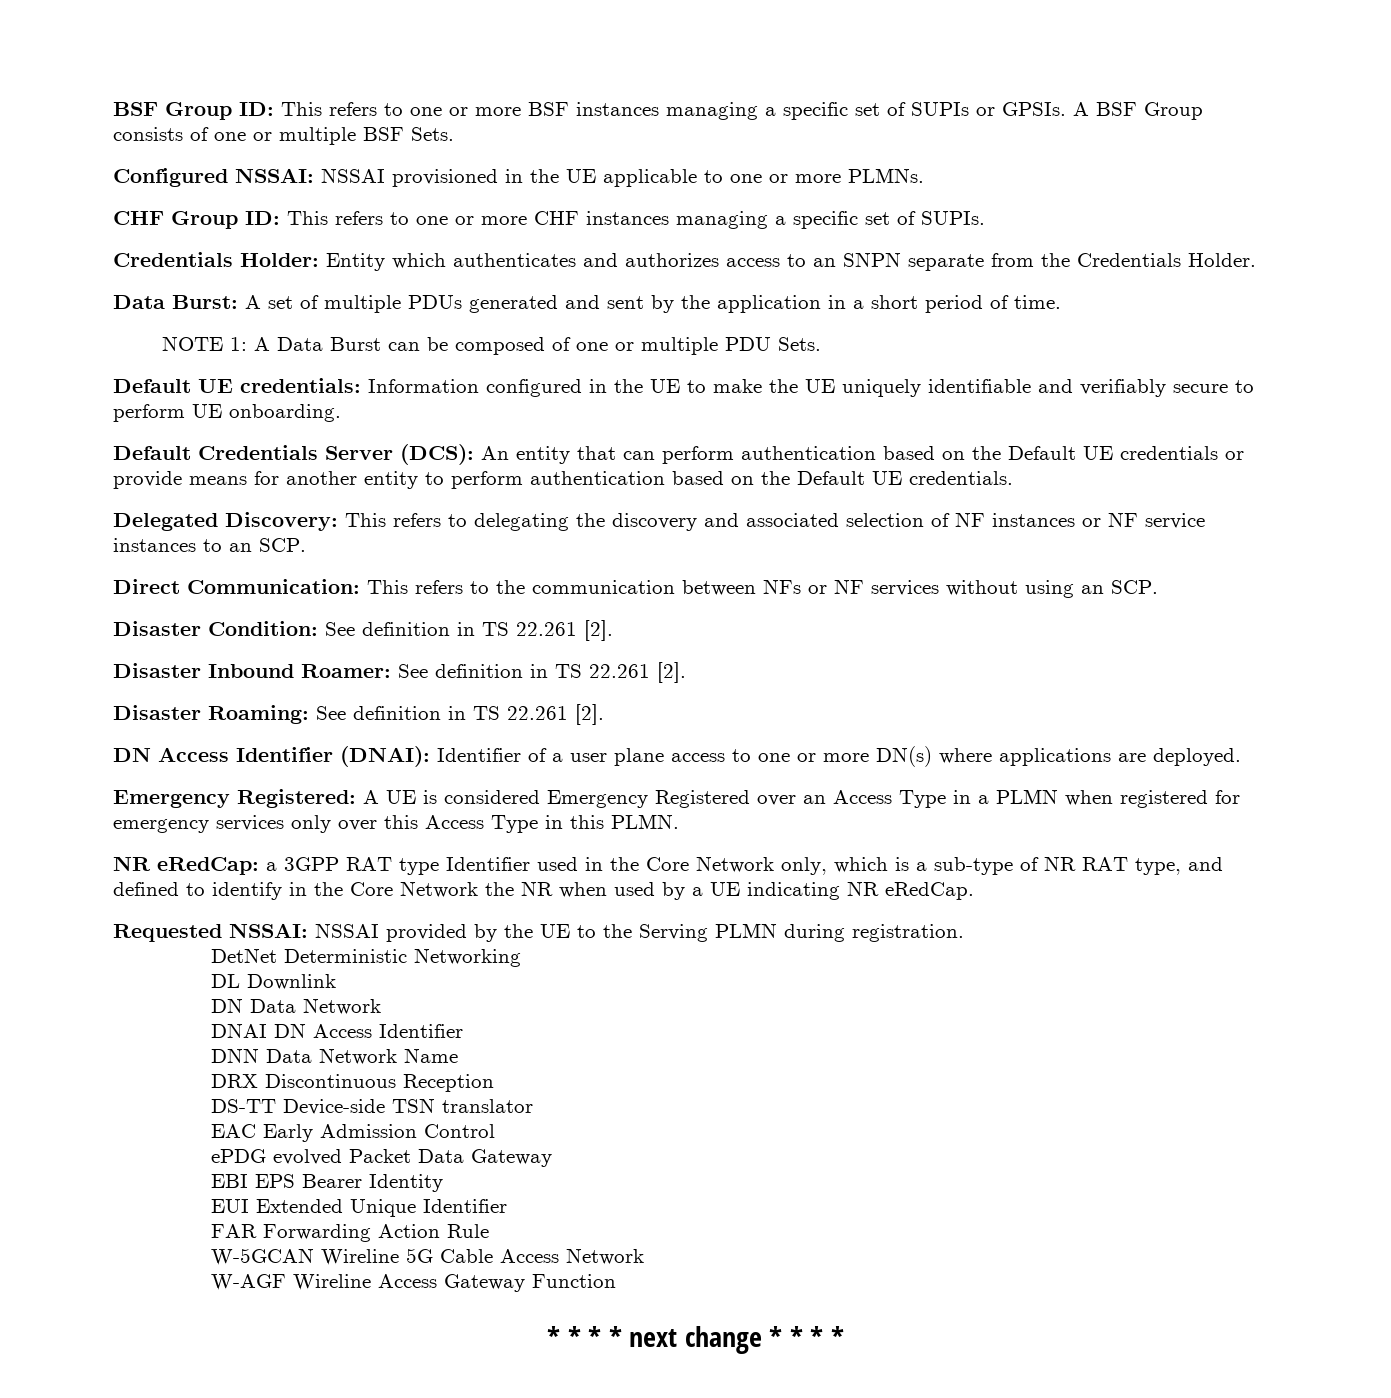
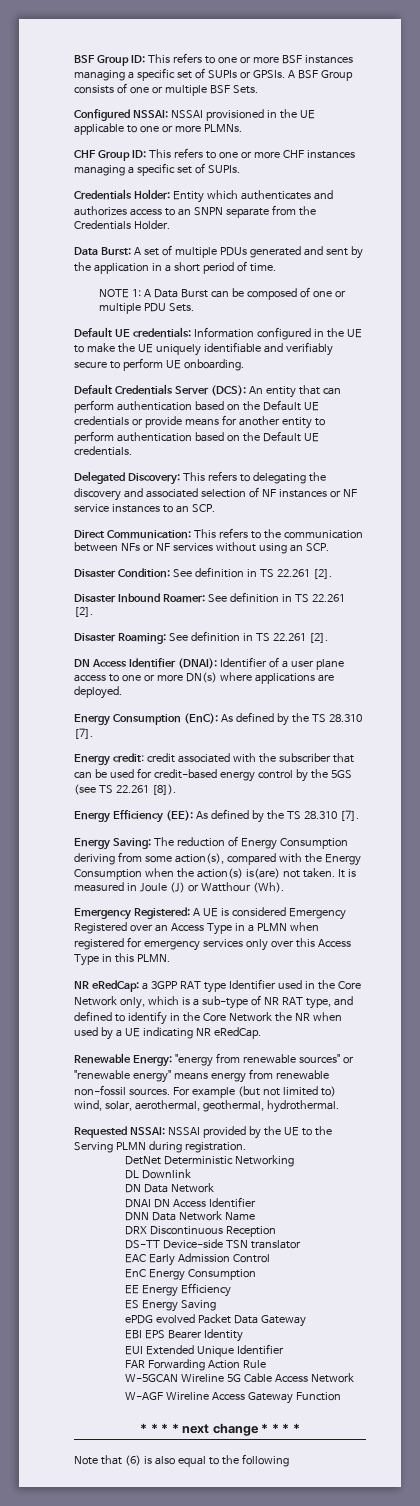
(1241, 757) none -> [74,712,362,726] [74,728,93,739] [74,753,354,766] [74,768,352,782] [74,784,176,795] [74,809,359,823] [74,836,348,850] [74,852,361,866] [74,868,356,880] [74,882,284,893] // Energy Consumption (EnC): As defined by the TS 28.310 [7]. // Energy credit: credit associated with the subscriber that can be used for credit-based energy control by the 5GS (see TS 22.261 [8]). // Energy Efficiency (EE): As defined by the TS 28.310 [7]. // Energy Saving: The reduction of Energy Consumption deriving from some action(s), compared with the Energy Consumption when the action(s) is(are) not taken. It is measured in Joule (J) or Watthour (Wh).
(974, 891) none -> [74,1053,354,1067] [74,1069,329,1083] [74,1085,336,1098] [74,1100,339,1113] // Renewable Energy: "energy from renewable sources" or "renewable energy" means energy from renewable non-fossil sources. For example (but not limited to) wind, solar, aerothermal, geothermal, hydrothermal.
(495, 1131) none -> [124,1269,256,1281] [124,1283,231,1297] [124,1300,216,1312] // EnC Energy Consumption // EE Energy Efficiency // ES Energy Saving
(845, 1336) none -> [74,1454,289,1467] // Note that (6) is also equal to the following

